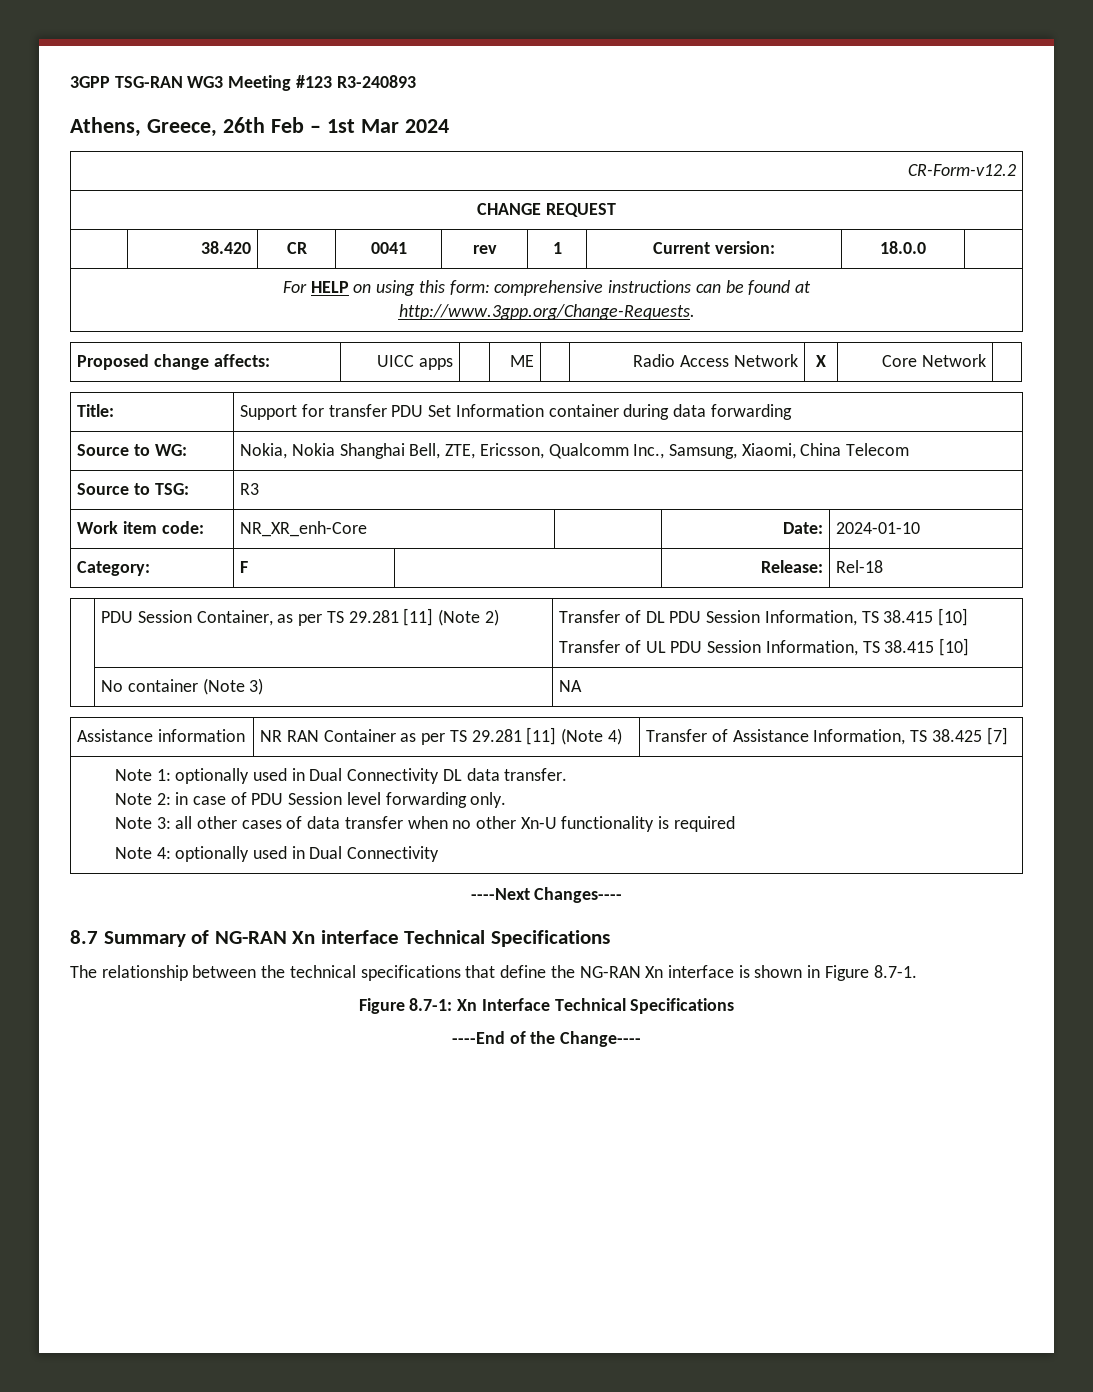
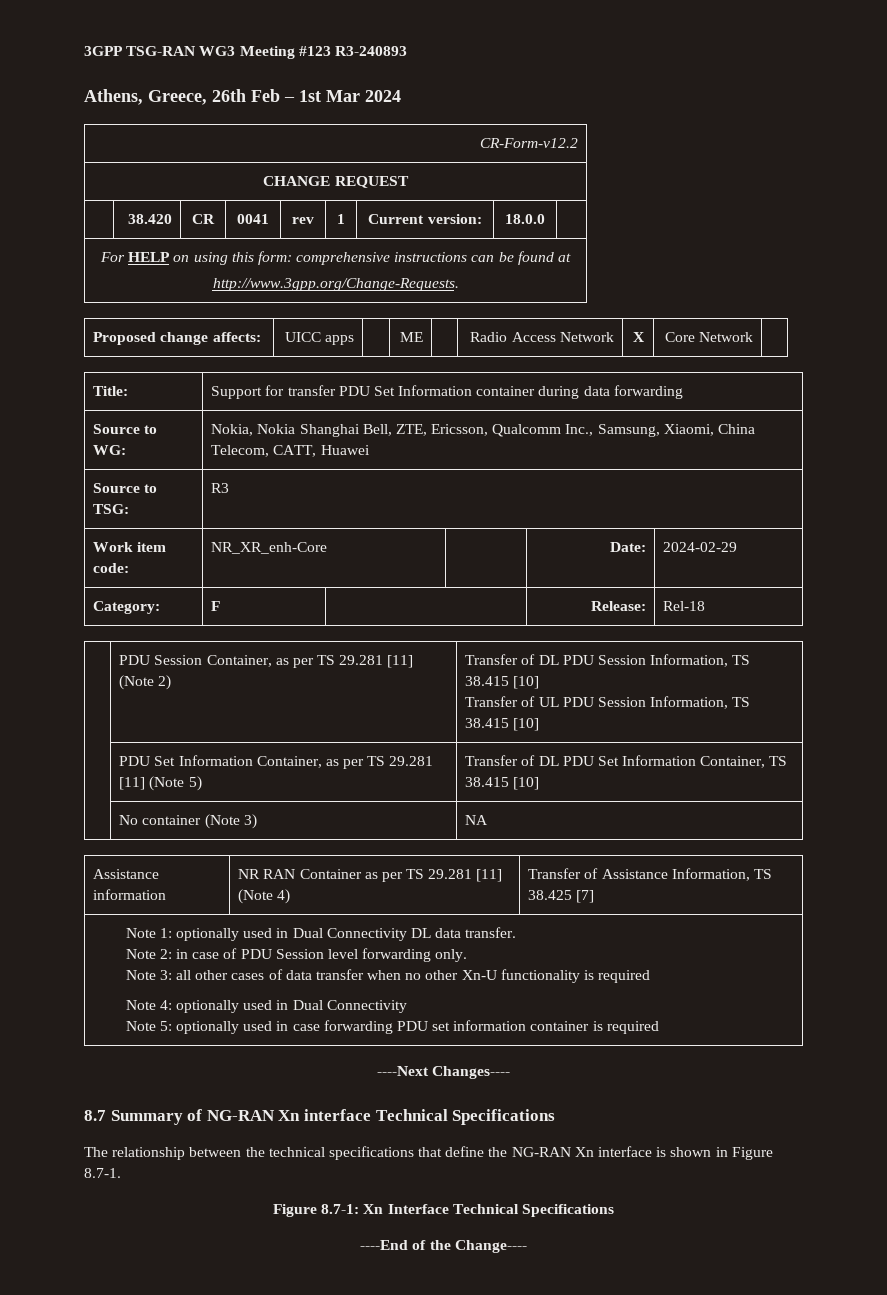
[846,443,910,456] Telecom -> [211,445,370,457] Telecom, CATT, Huawei
[836,522,921,534] 2024-01-10 -> [663,542,738,552] 2024-02-29
(969, 647) none -> [119,755,434,769] [119,776,202,791] [465,755,788,768] [465,777,540,790] // | PDU Set Information Container, as per TS 29.281 [11] (Note 5) | Transfer of DL PDU Set Information Container, TS 38.415 [10]
(440, 854) none -> [125,1020,659,1034] // Note 5: optionally used in case forwarding PDU set information container is required

